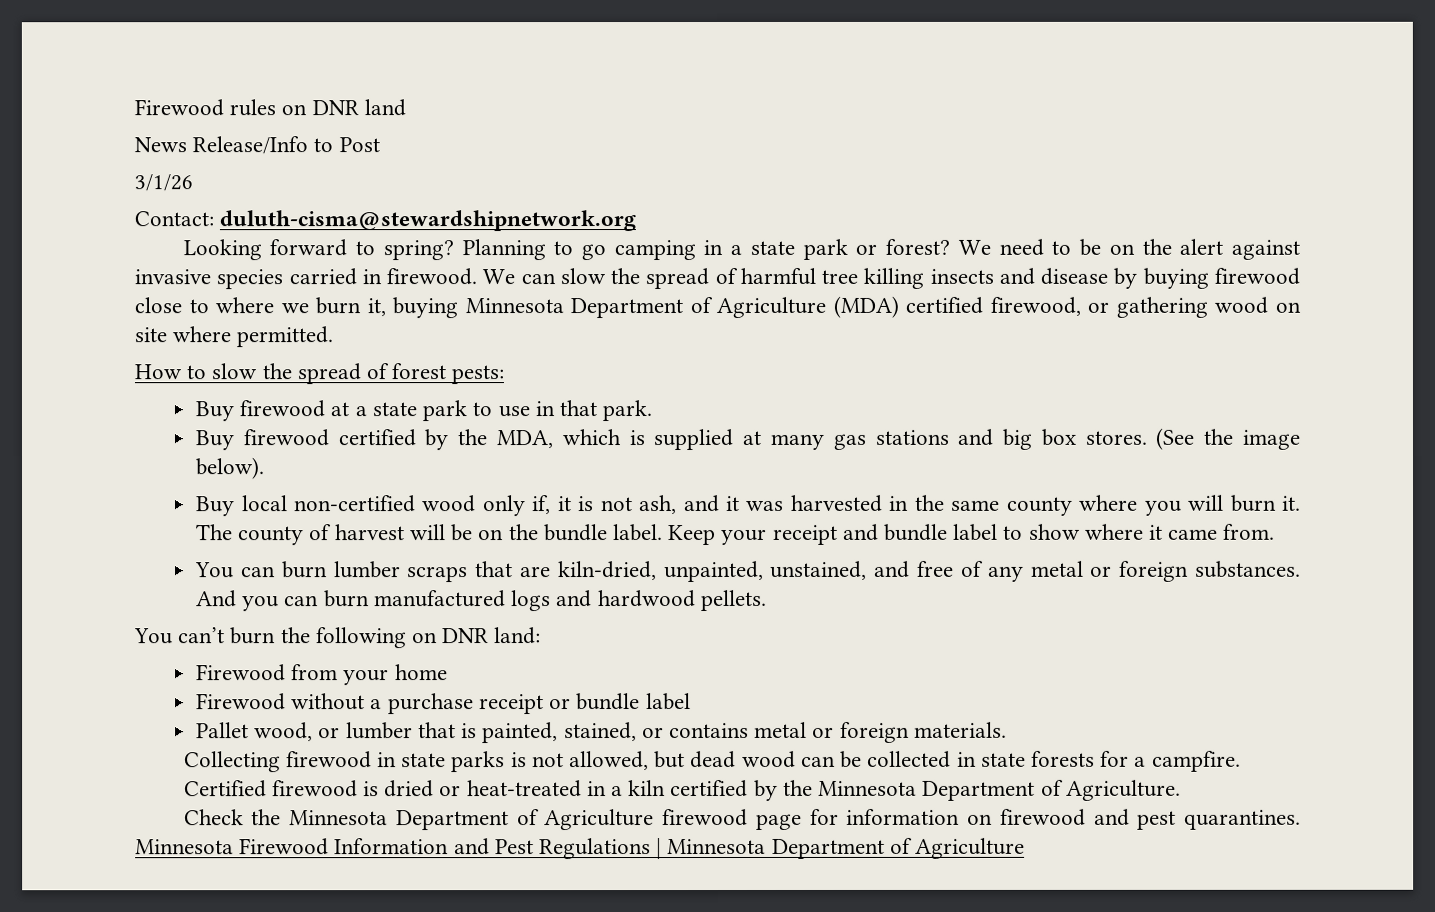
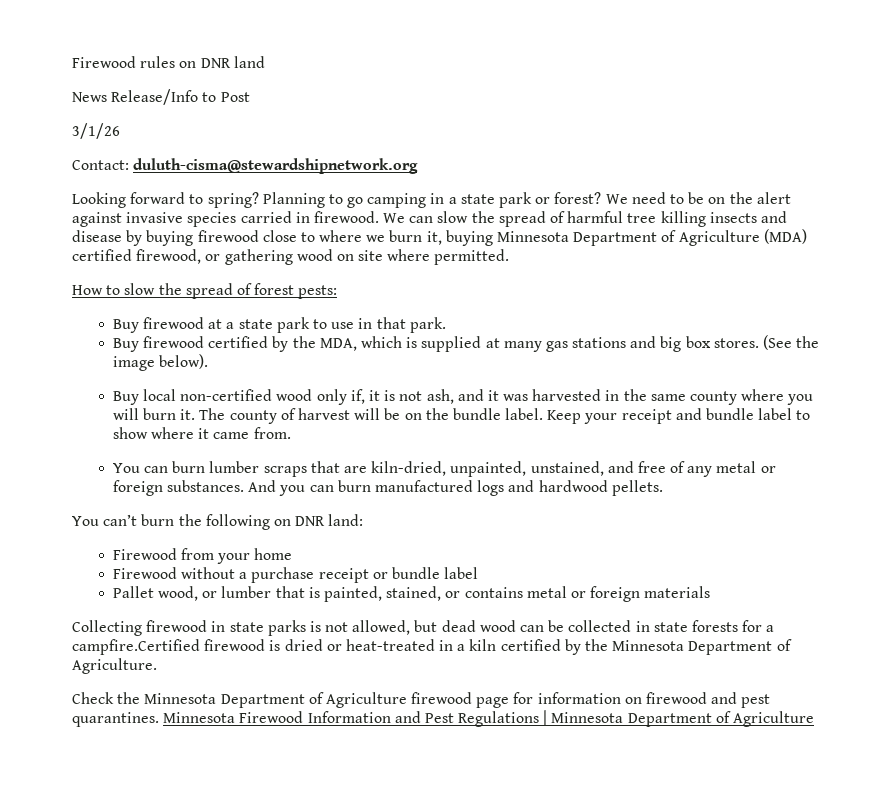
[913,721,1007,738] materials. -> [644,586,711,598] materials
[1151,750,1241,772] [183,780,267,798] campfire. // Certified -> [72,639,200,655] campfire.Certified

